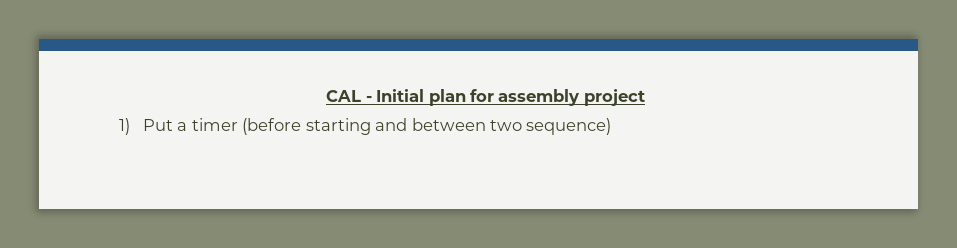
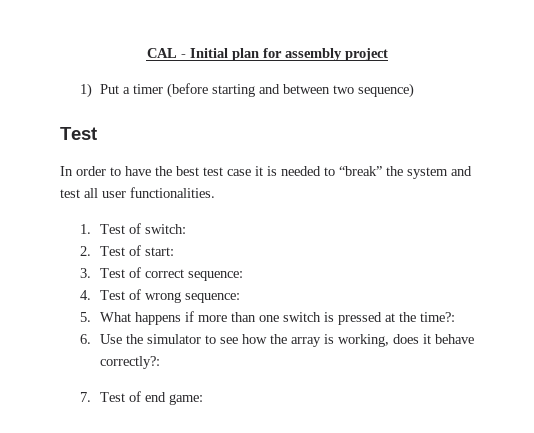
(612, 126) none -> [60,127,97,140] [60,166,472,179] [60,187,215,198] [79,223,186,234] [79,245,174,256] [79,267,243,281] [79,289,240,303] [79,311,455,325] [79,334,474,347] [99,356,160,369] [79,391,203,405] // Test // In order to have the best test case it is needed to “break” the system and test all user functionalities. // 1. Test of switch: // 2. Test of start: // 3. Test of correct sequence: // 4. Test of wrong sequence: // 5. What happens if more than one switch is pressed at the time?: // 6. Use the simulator to see how the array is working, does it behave correctly?: // 7. Test of end game:

